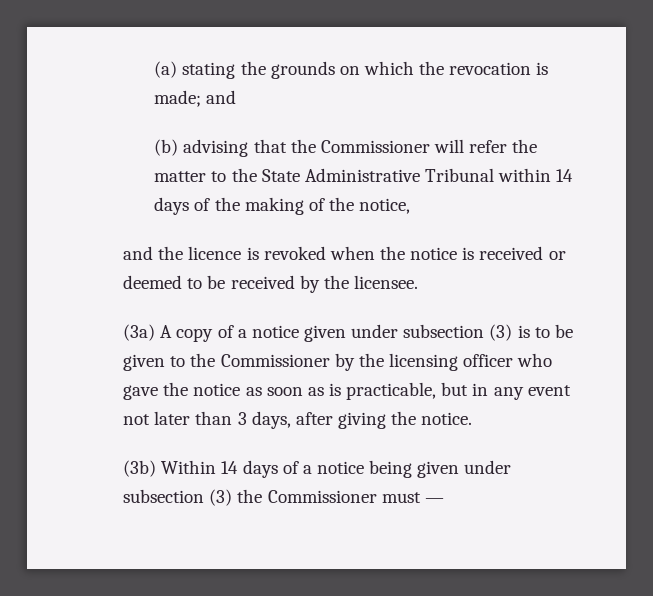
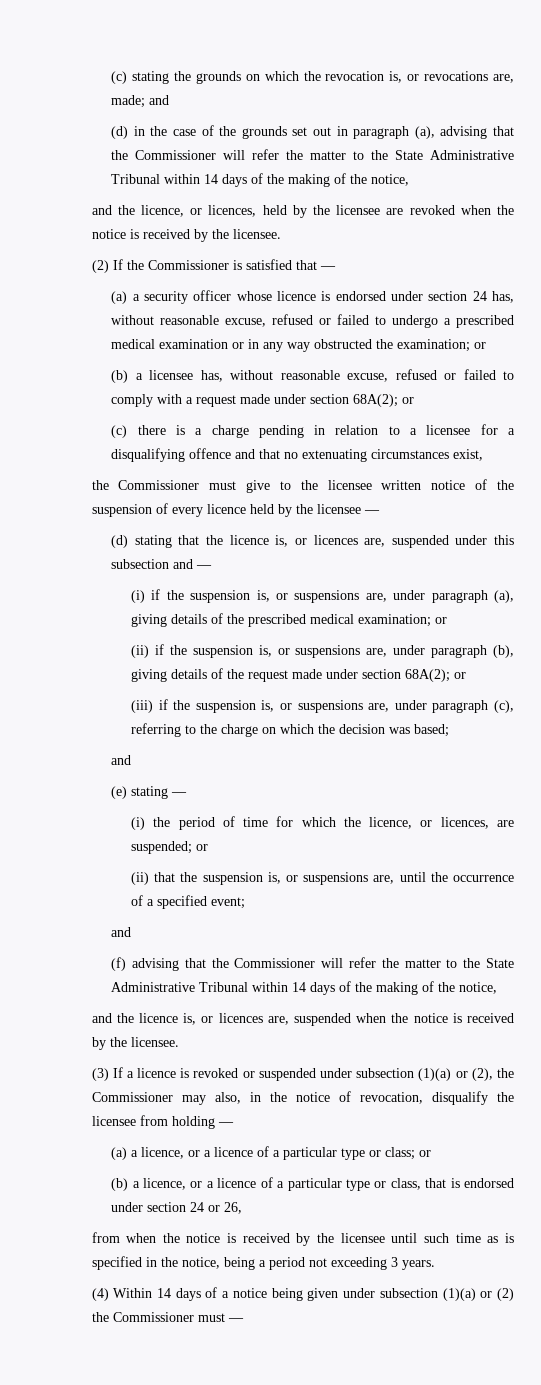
[154,61,178,78] (a) -> [111,71,128,84] (c)
[536,62,549,75] [154,90,237,107] [154,139,179,156] is made; and // (b) -> [389,71,514,83] [111,95,170,108] [111,125,514,139] [111,149,514,160] [111,173,410,187] [91,205,515,218] [91,229,281,242] [91,259,336,273] [111,290,514,304] [111,314,514,328] [111,339,487,352] [111,369,514,383] [111,394,415,407] [111,424,515,438] [111,448,484,462] [91,479,514,493] [91,503,380,517] [111,535,515,548] [111,559,213,569] [131,589,514,603] [131,613,448,627] [131,644,514,658] [131,668,467,682] [131,699,514,713] [131,723,450,737] [111,755,132,765] [111,786,188,799] [131,816,514,830] [131,841,209,854] [131,872,514,885] [131,895,246,909] [111,927,132,937] [111,957,127,971] is, or revocations are, made; and // (d) in the case of the grounds set out in paragraph (a), advising that the Commissioner will refer the matter to the State Administrative Tribunal within 14 days of the making of the notice, // and the licence, or licences, held by the licensee are revoked when the notice is received by the licensee. // (2) If the Commissioner is satisfied that — // (a) a security officer whose licence is endorsed under section 24 has, without reasonable excuse, refused or failed to undergo a prescribed medical examination or in any way obstructed the examination; or // (b) a licensee has, without reasonable excuse, refused or failed to comply with a request made under section 68A(2); or // (c) there is a charge pending in relation to a licensee for a disqualifying offence and that no extenuating circumstances exist, // the Commissioner must give to the licensee written notice of the suspension of every licence held by the licensee — // (d) stating that the licence is, or licences are, suspended under this subsection and — // (i) if the suspension is, or suspensions are, under paragraph (a), giving details of the prescribed medical examination; or // (ii) if the suspension is, or suspensions are, under paragraph (b), giving details of the request made under section 68A(2); or // (iii) if the suspension is, or suspensions are, under paragraph (c), referring to the charge on which the decision was based; // and // (e) stating — // (i) the period of time for which the licence, or licences, are suspended; or // (ii) that the suspension is, or suspensions are, until the occurrence of a specified event; // and // (f)
[246,246,566,260] [123,275,419,293] [123,324,573,342] [123,353,553,371] [123,382,571,400] [123,411,473,429] [123,460,157,477] is revoked when the notice is received or deemed to be received by the licensee. // (3a) A copy of a notice given under subsection (3) is to be given to the Commissioner by the licensing officer who gave the notice as soon as is practicable, but in any event not later than 3 days, after giving the notice. // (3b) -> [183,1013,514,1026] [91,1037,179,1050] [91,1067,514,1081] [91,1091,514,1105] [91,1115,234,1129] [111,1146,432,1160] [111,1177,514,1191] [111,1202,243,1214] [91,1232,514,1246] [91,1256,435,1270] [91,1288,109,1301] is, or licences are, suspended when the notice is received by the licensee. // (3) If a licence is revoked or suspended under subsection (1)(a) or (2), the Commissioner may also, in the notice of revocation, disqualify the licensee from holding — // (a) a licence, or a licence of a particular type or class; or // (b) a licence, or a licence of a particular type or class, that is endorsed under section 24 or 26, // from when the notice is received by the licensee until such time as is specified in the notice, being a period not exceeding 3 years. // (4)
[209,489,233,506] (3) -> [442,1288,514,1301] (1)(a) or (2)

